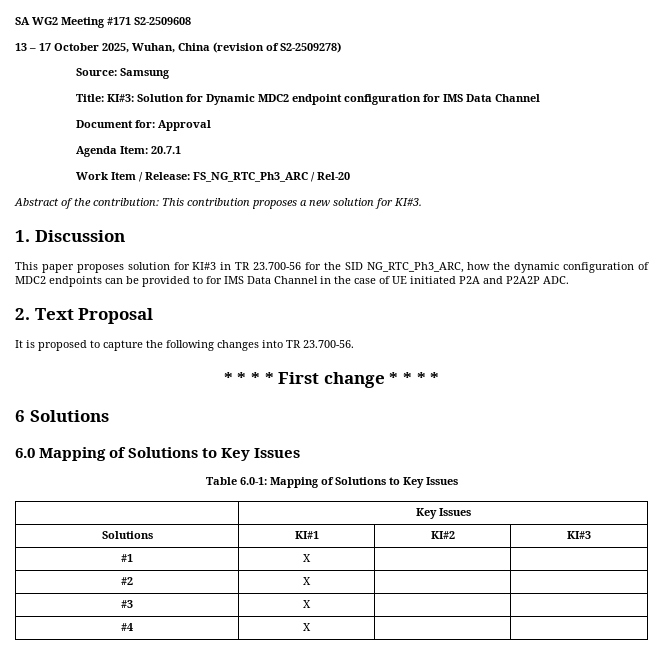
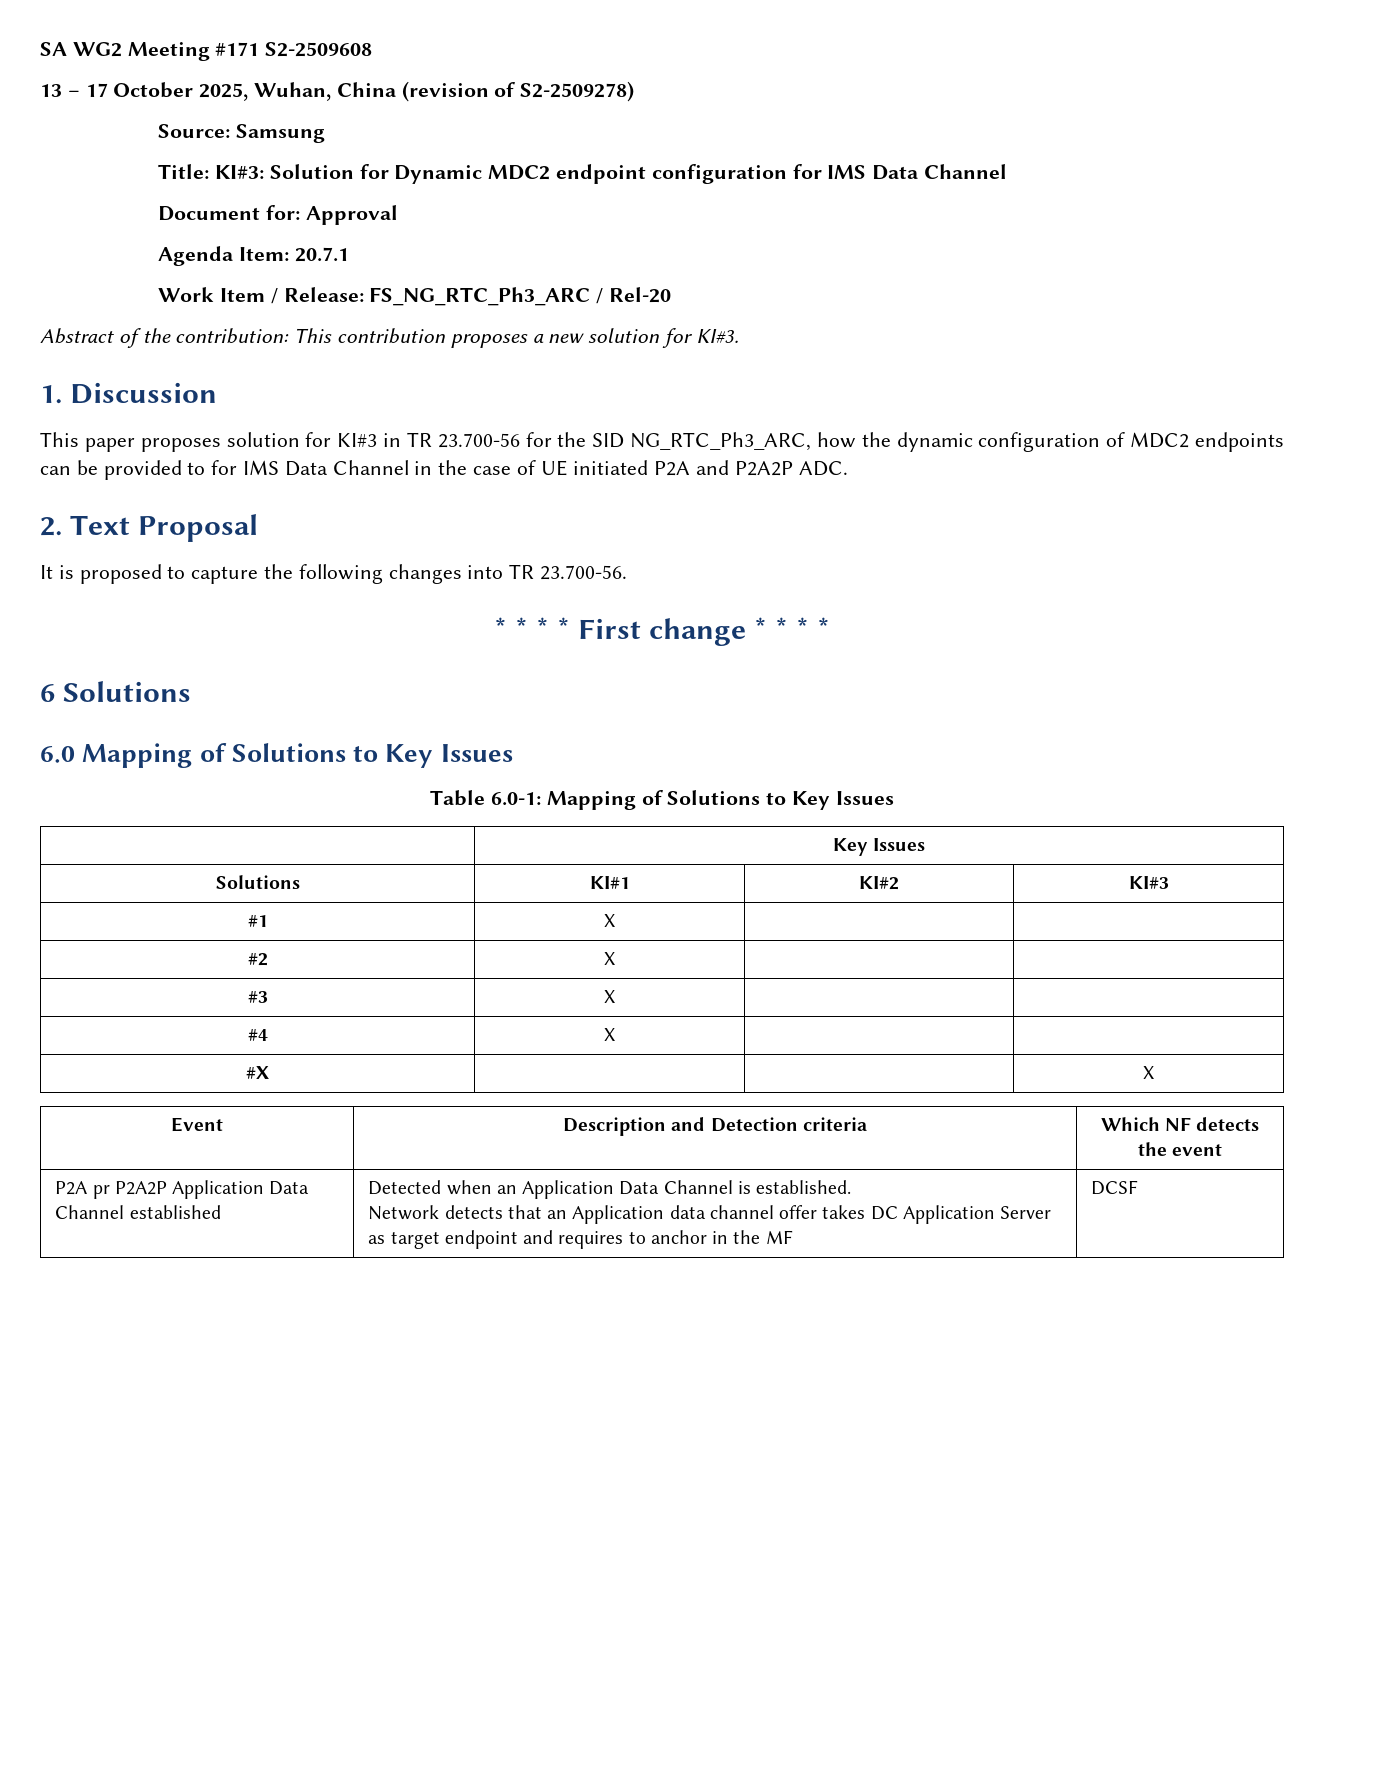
(311, 627) none -> [246,1066,269,1079] [1143,1066,1154,1079] [171,1117,223,1132] [563,1117,867,1136] [1100,1117,1260,1131] [1137,1142,1223,1156] [55,1180,310,1199] [55,1205,221,1219] [368,1180,852,1199] [368,1205,1052,1224] [368,1230,793,1249] [1091,1180,1139,1195] // #X | | | X // Event | Description and Detection criteria | Which NF detects the event // P2A pr P2A2P Application Data Channel established | Detected when an Application Data Channel is established. // Network detects that an Application data channel offer takes DC Application Server as target endpoint and requires to anchor in the MF | DCSF

